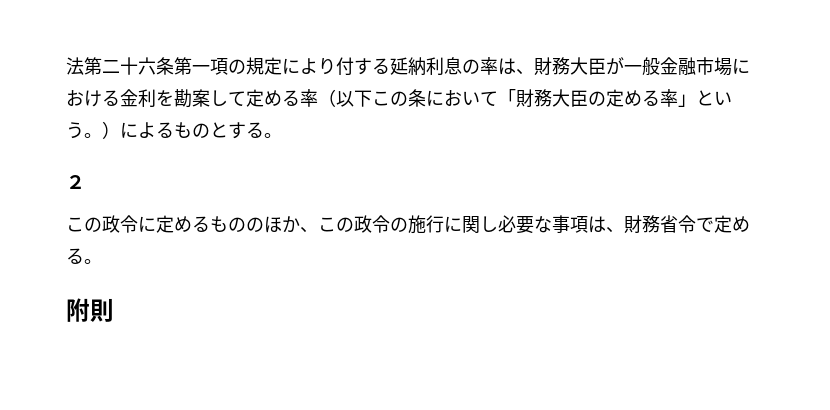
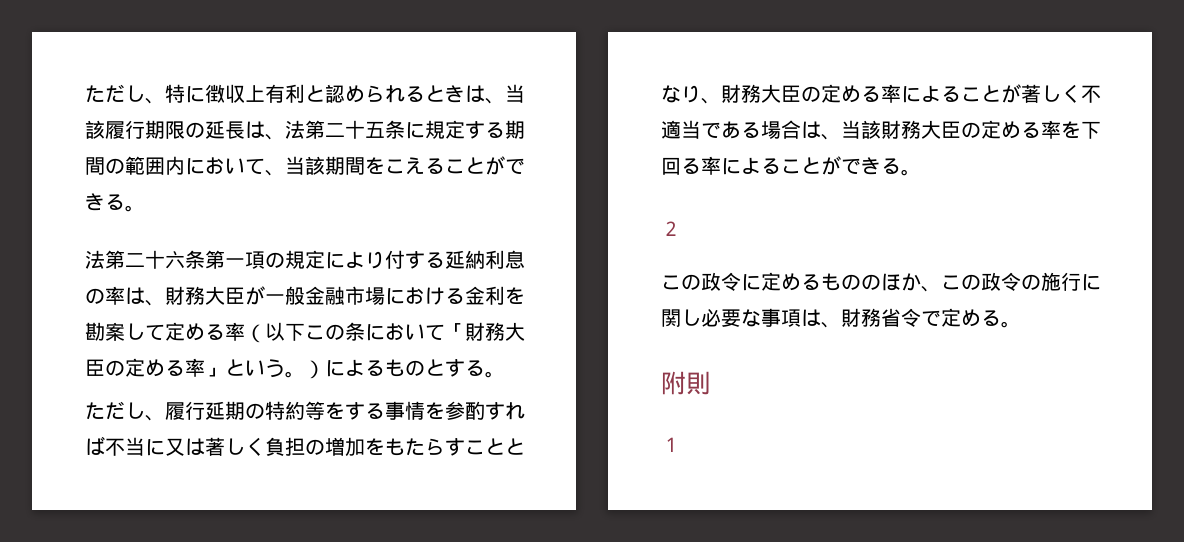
(66, 66) none -> [85,84,525,104] [85,120,525,140] [85,156,525,176] [85,193,145,212] ただし、特に徴収上有利と認められるときは、当該履行期限の延長は、法第二十五条に規定する期間の範囲内において、当該期間をこえることができる。 //
(282, 135) none -> [85,401,525,421] [85,436,525,457] [661,84,1101,104] [661,120,1101,140] [661,156,921,176] // ただし、履行延期の特約等をする事情を参酌すれば不当に又は著しく負担の増加をもたらすこととなり、財務大臣の定める率によることが著しく不適当である場合は、当該財務大臣の定める率を下回る率によることができる。
(114, 310) none -> [661,437,681,452] // １

